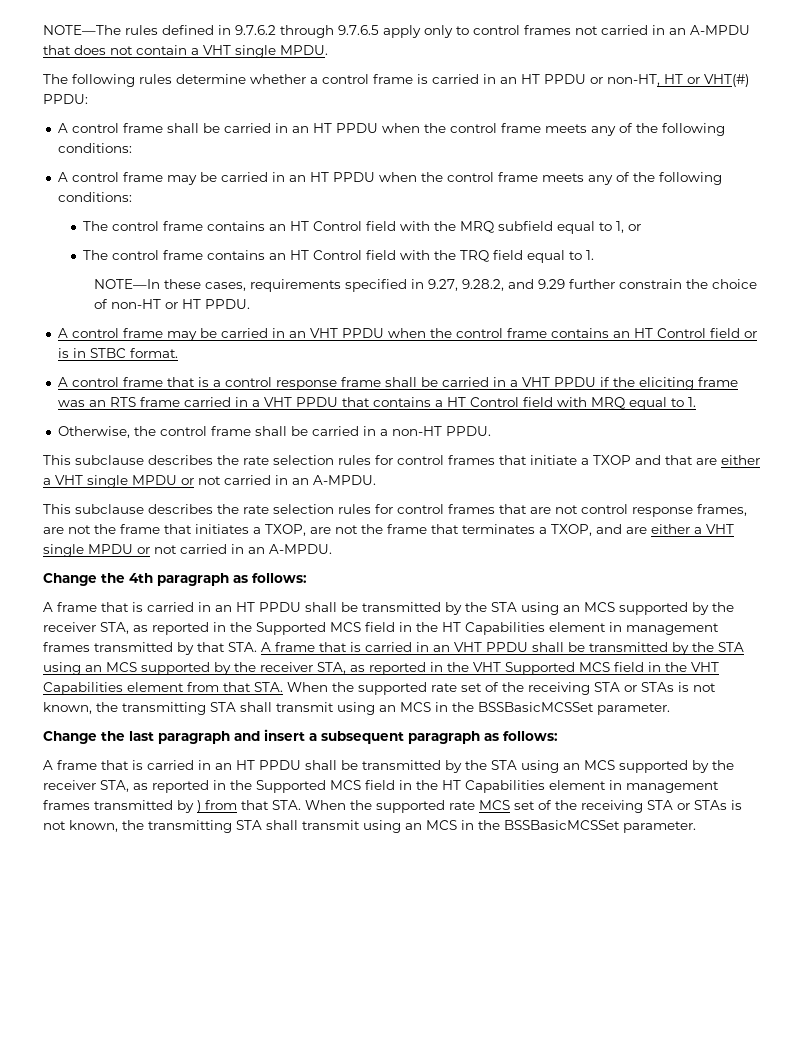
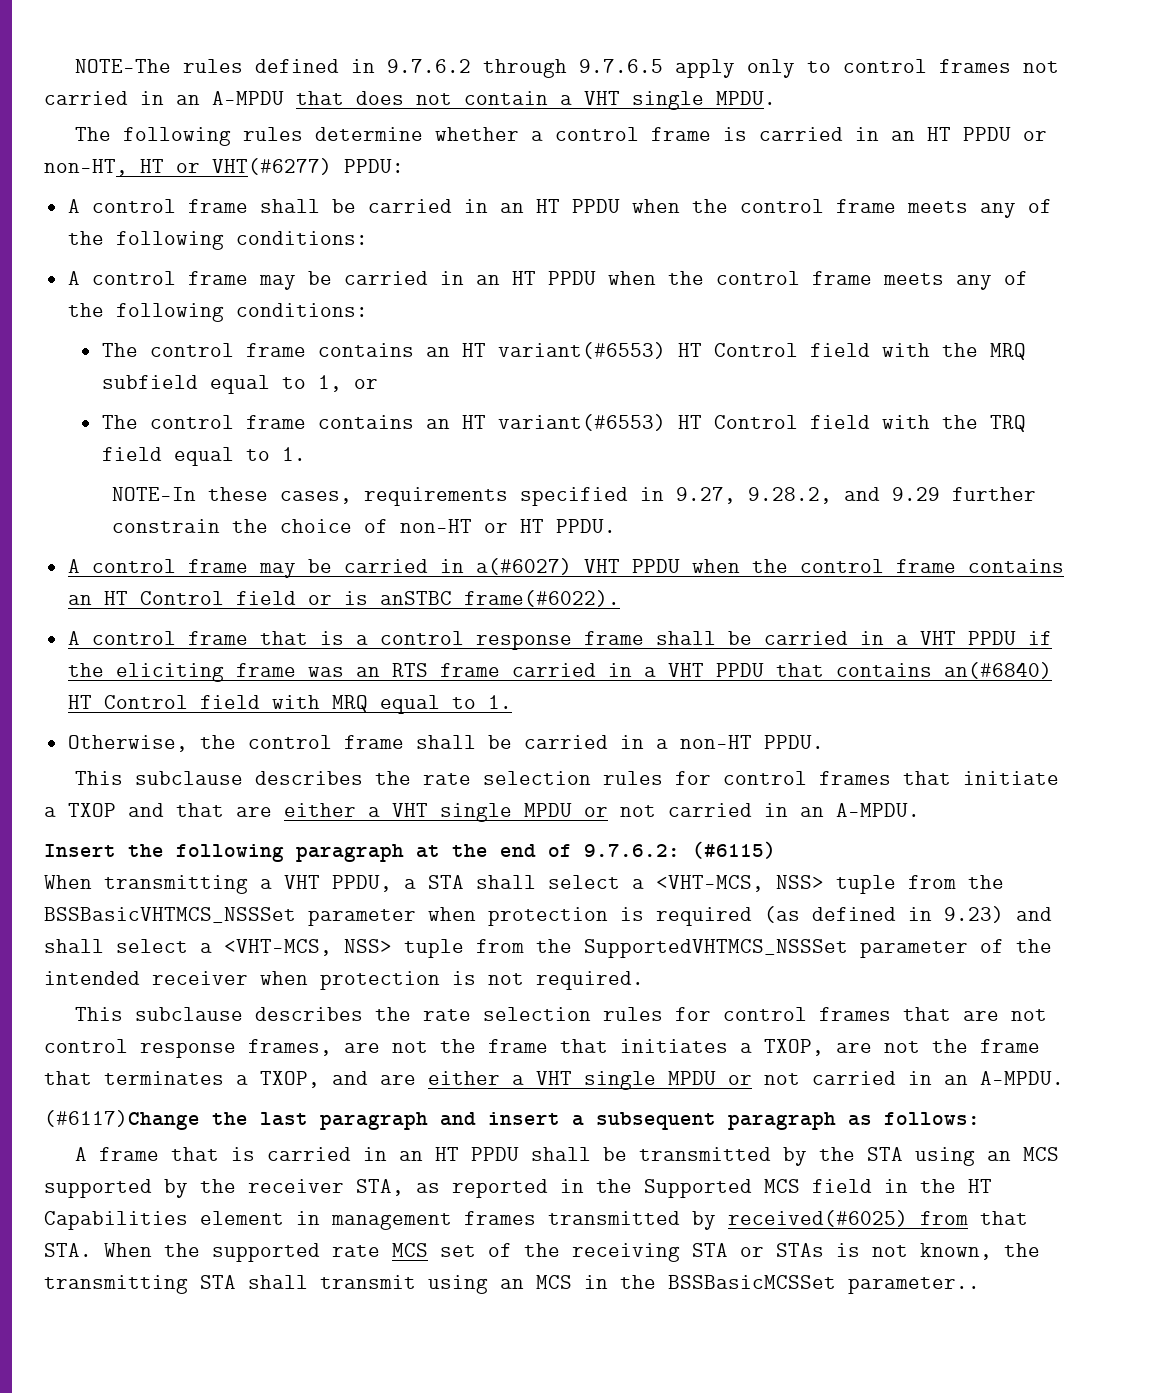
[704,74,749,87] VHT(#) -> [212,158,332,175] VHT(#6277)
(310, 226) none -> [497,342,702,359] variant(#6553) HT
(310, 255) none -> [497,414,702,431] variant(#6553) HT
[288,331,306,338] an -> [475,558,572,575] a(#6027)
[72,348,178,358] in STBC format. -> [379,590,620,607] anSTBC frame(#6022).
[434,400,443,407] a -> [943,662,1052,679] an(#6840)
(376, 480) none -> [44,841,776,862] [44,875,1004,894] [44,906,1052,926] [44,939,1052,958] [44,971,644,990] // Insert the following paragraph at the end of 9.7.6.2: (#6115) // When transmitting a VHT PPDU, a STA shall select a <VHT-MCS, NSS> tuple from the BSSBasicVHTMCS_NSSSet parameter when protection is required (as defined in 9.23) and shall select a <VHT-MCS, NSS> tuple from the SupportedVHTMCS_NSSSet parameter of the intended receiver when protection is not required.
[43,573,307,586] [43,602,734,615] [43,622,719,635] [43,642,744,655] [43,662,719,675] [43,682,716,695] [43,702,670,715] [43,731,97,744] Change the 4th paragraph as follows: // A frame that is carried in an HT PPDU shall be transmitted by the STA using an MCS supported by the receiver STA, as reported in the Supported MCS field in the HT Capabilities element in management frames transmitted by that STA. A frame that is carried in an VHT PPDU shall be transmitted by the STA using an MCS supported by the receiver STA, as reported in the VHT Supported MCS field in the VHT Capabilities element from that STA. When the supported rate set of the receiving STA or STAs is not known, the transmitting STA shall transmit using an MCS in the BSSBasicMCSSet parameter. // Change -> [44,1110,200,1130] (#6117)Change
[197,800,201,813] ) -> [728,1210,908,1227] received(#6025)
[623,821,696,833] parameter. -> [848,1277,980,1294] parameter..

